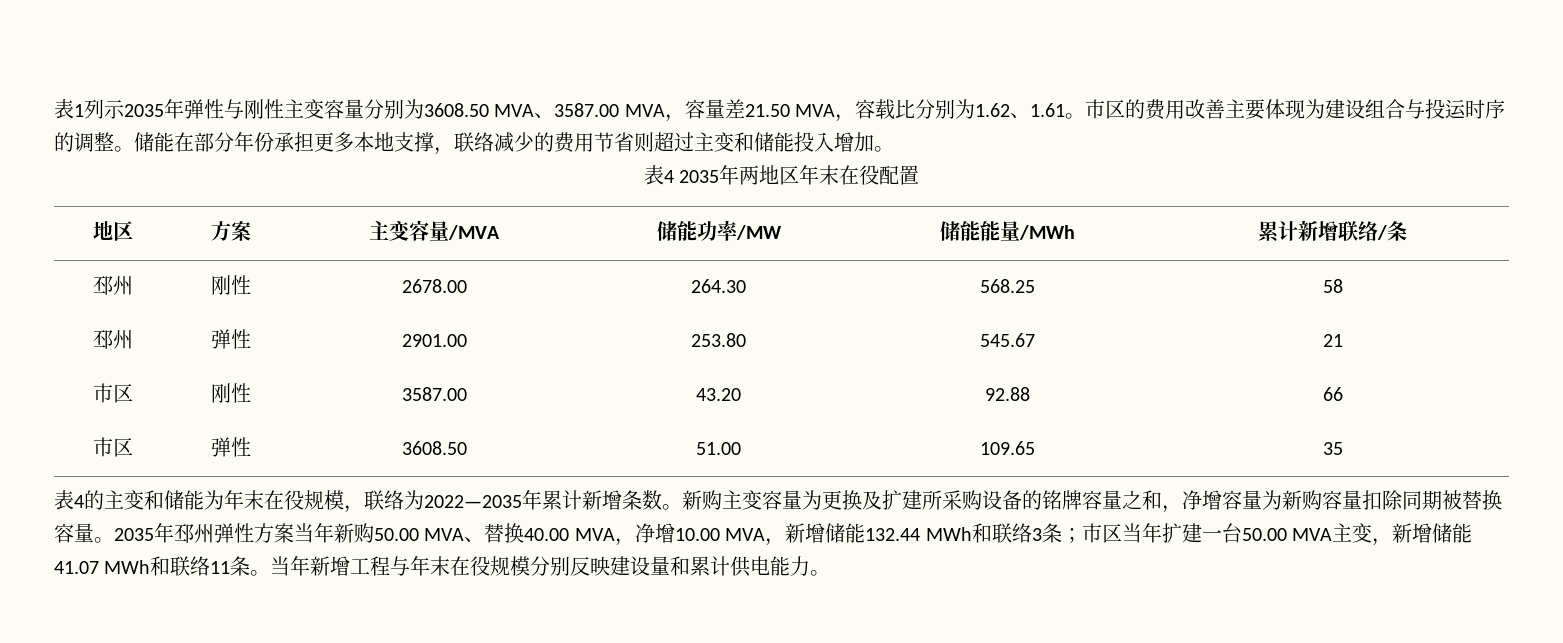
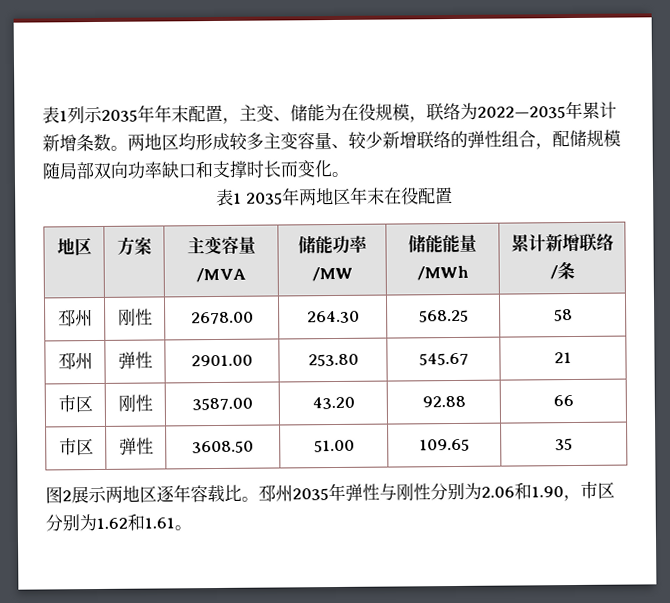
[184,99,1506,122] [54,132,874,155] 弹性与刚性主变容量分别为3608.50 MVA、3587.00 MVA，容量差21.50 MVA，容载比分别为1.62、1.61。市区的费用改善主要体现为建设组合与投运时序的调整。储能在部分年份承担更多本地支撑，联络减少的费用节省则超过主变和储能投入增加 -> [154,100,617,124] [42,129,621,152] [42,160,332,180] 年末配置，主变、储能为在役规模，联络为2022—2035年累计新增条数。两地区均形成较多主变容量、较少新增联络的弹性组合，配储规模随局部双向功率缺口和支撑时长而变化
[663,170,674,183] 4 -> [233,192,243,204] 1
[54,490,1502,513] [54,523,1472,546] [54,556,811,577] 表4的主变和储能为年末在役规模，联络为2022—2035年累计新增条数。新购主变容量为更换及扩建所采购设备的铭牌容量之和，净增容量为新购容量扣除同期被替换容量。2035年邳州弹性方案当年新购50.00 MVA、替换40.00 MVA，净增10.00 MVA，新增储能132.44 MWh和联络3条；市区当年扩建一台50.00 MVA主变，新增储能41.07 MWh和联络11条。当年新增工程与年末在役规模分别反映建设量和累计供电能力 -> [45,481,615,504] [45,513,175,532] 图2展示两地区逐年容载比。邳州2035年弹性与刚性分别为2.06和1.90，市区分别为1.62和1.61

